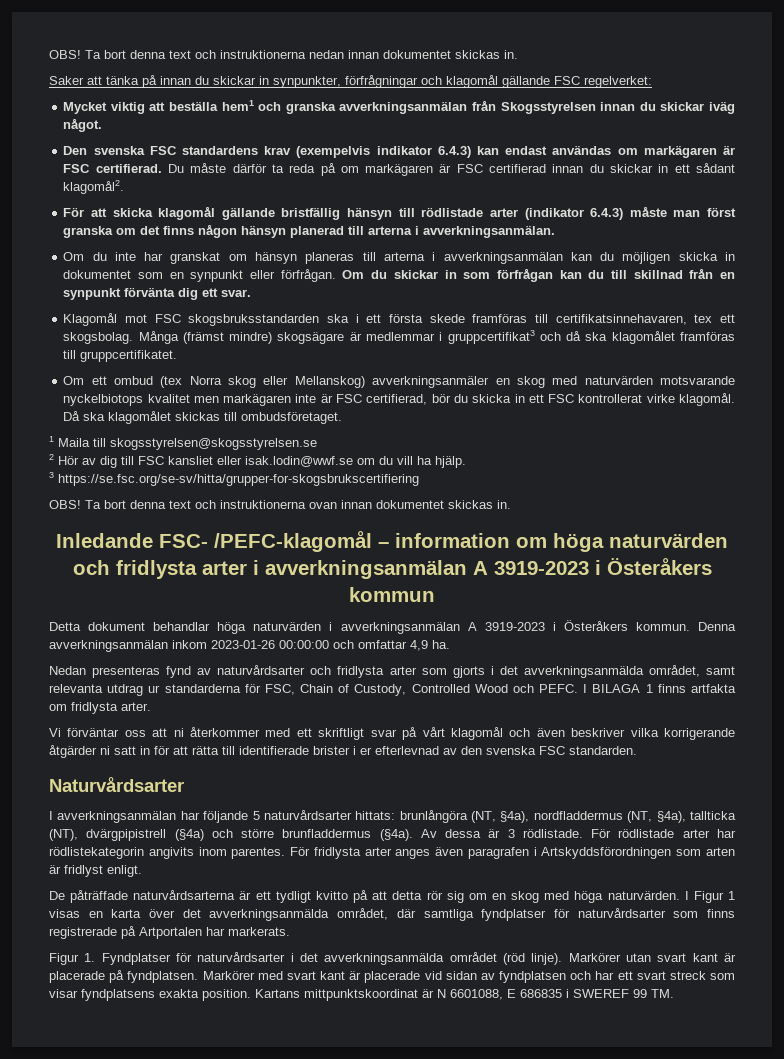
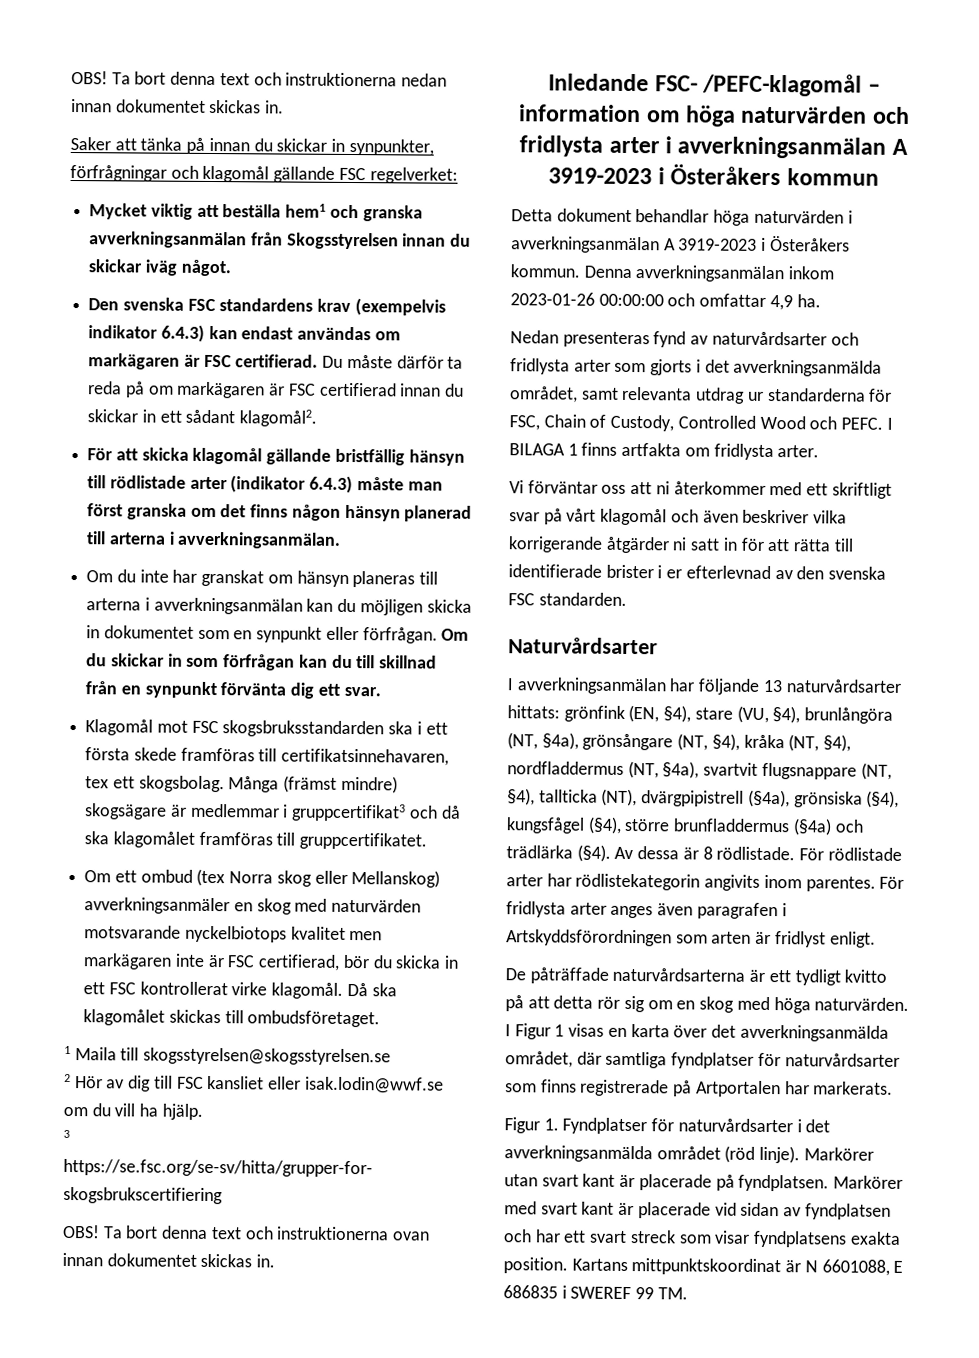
[252,811,260,820] 5 -> [762,679,782,693] 13
[399,810,736,823] [49,829,413,841] brunlångöra (NT, §4a), nordfladdermus (NT, §4a), tallticka (NT), dvärgpipistrell (§4a) och större brunfladdermus (§4a). -> [563,704,894,724] [507,732,852,752] [507,760,892,780] [507,788,900,808] [506,816,864,836] [506,844,611,862] grönfink (EN, §4), stare (VU, §4), brunlångöra (NT, §4a), grönsångare (NT, §4), kråka (NT, §4), nordfladdermus (NT, §4a), svartvit flugsnappare (NT, §4), tallticka (NT), dvärgpipistrell (§4a), grönsiska (§4), kungsfågel (§4), större brunfladdermus (§4a) och trädlärka (§4).
[507,829,515,838] 3 -> [702,846,713,860] 8

